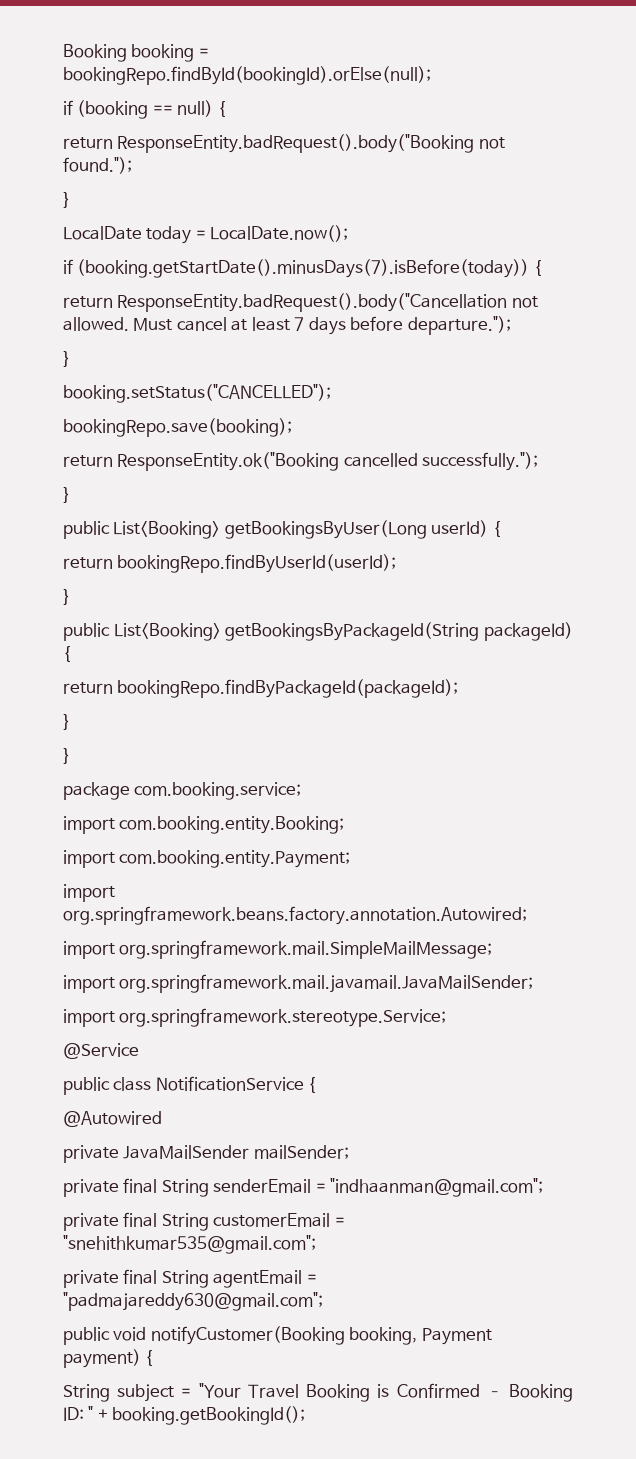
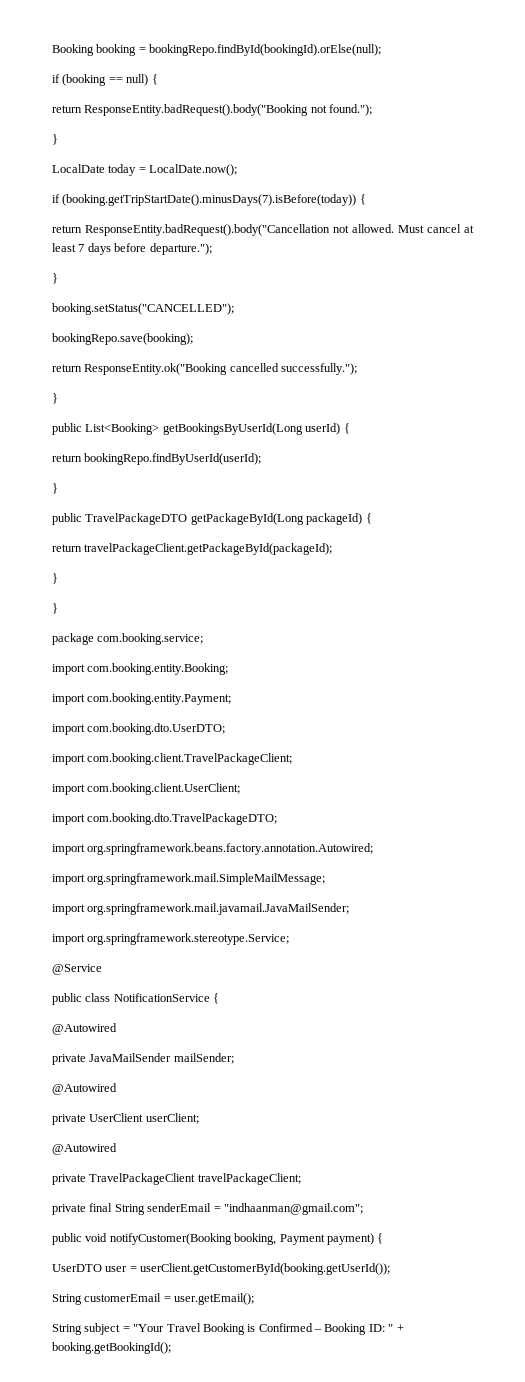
[77,259,530,278] (booking.getStartDate().minusDays(7).isBefore(today)) -> [62,194,357,206] (booking.getTripStartDate().minusDays(7).isBefore(today))
[224,520,427,539] getBookingsByUser(Long -> [162,423,303,435] getBookingsByUserId(Long
[113,622,480,641] List<Booking> getBookingsByPackageId(String -> [85,513,304,525] TravelPackageDTO getPackageById(Long
[117,679,459,698] bookingRepo.findByPackageId(packageId); -> [84,543,333,555] travelPackageClient.getPackageById(packageId);
(351, 859) none -> [52,723,226,735] [52,753,293,765] [52,783,241,795] [52,813,278,825] // import com.booking.dto.UserDTO; // import com.booking.client.TravelPackageClient; // import com.booking.client.UserClient; // import com.booking.dto.TravelPackageDTO;
(349, 1152) none -> [52,1083,117,1095] [52,1113,199,1125] [52,1143,117,1155] [52,1173,301,1185] // @Autowired // private UserClient userClient; // @Autowired // private TravelPackageClient travelPackageClient;
[63,1212,345,1231] [63,1235,316,1254] [63,1269,317,1288] [63,1292,323,1311] // private final String customerEmail = "snehithkumar535@gmail.com"; // private final String agentEmail = "padmajareddy630@gmail.com"; -> (363, 1209) none
(154, 1358) none -> [52,1263,391,1275] [52,1293,255,1305] // UserDTO user = userClient.getCustomerById(booking.getUserId()); // String customerEmail = user.getEmail();

